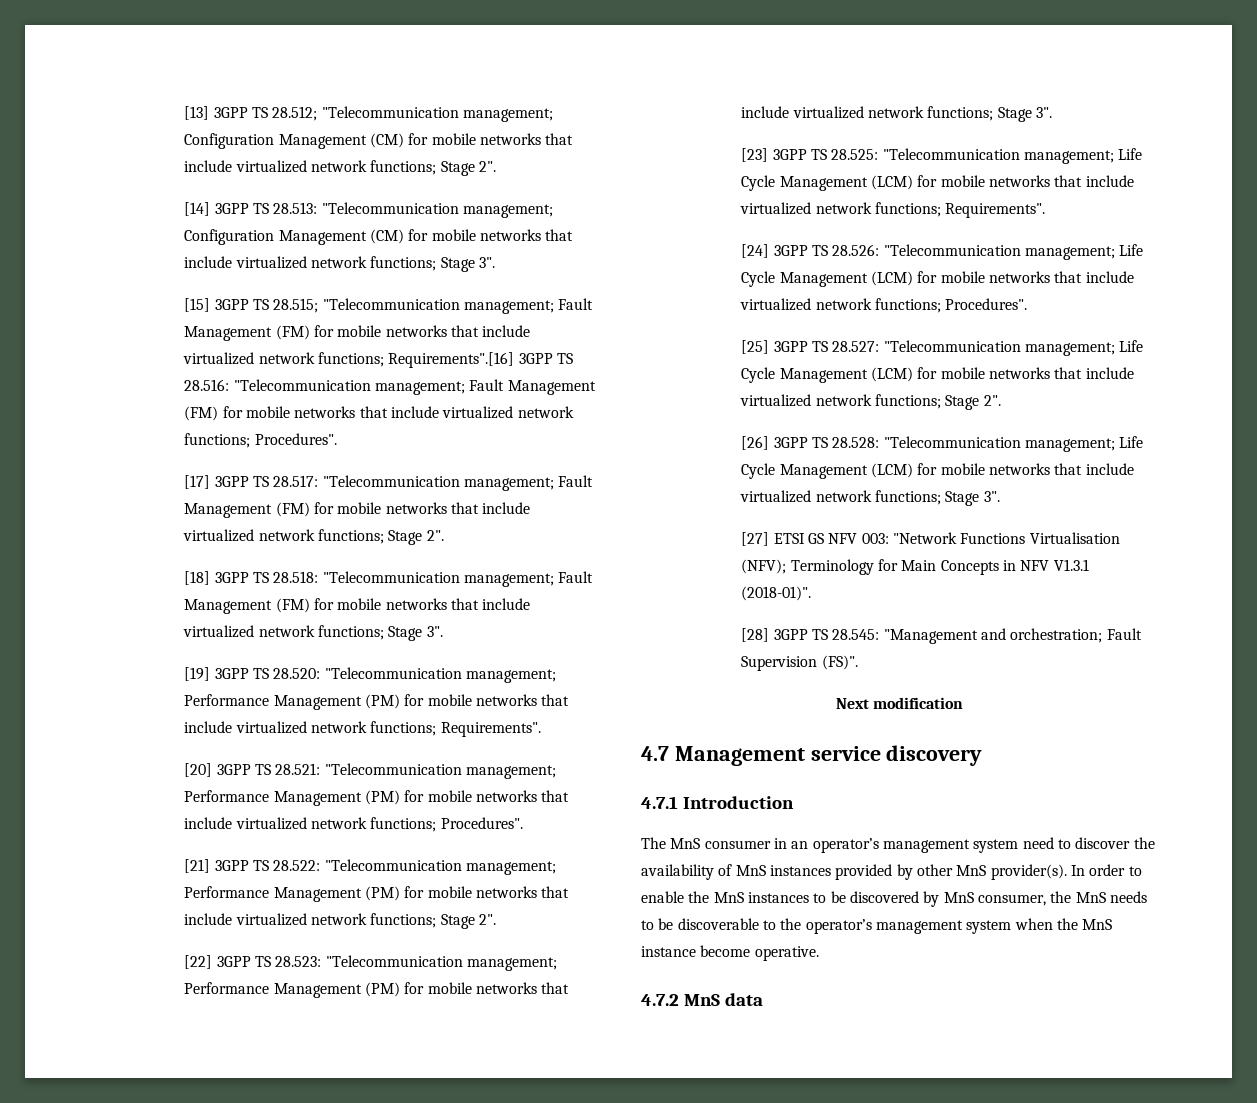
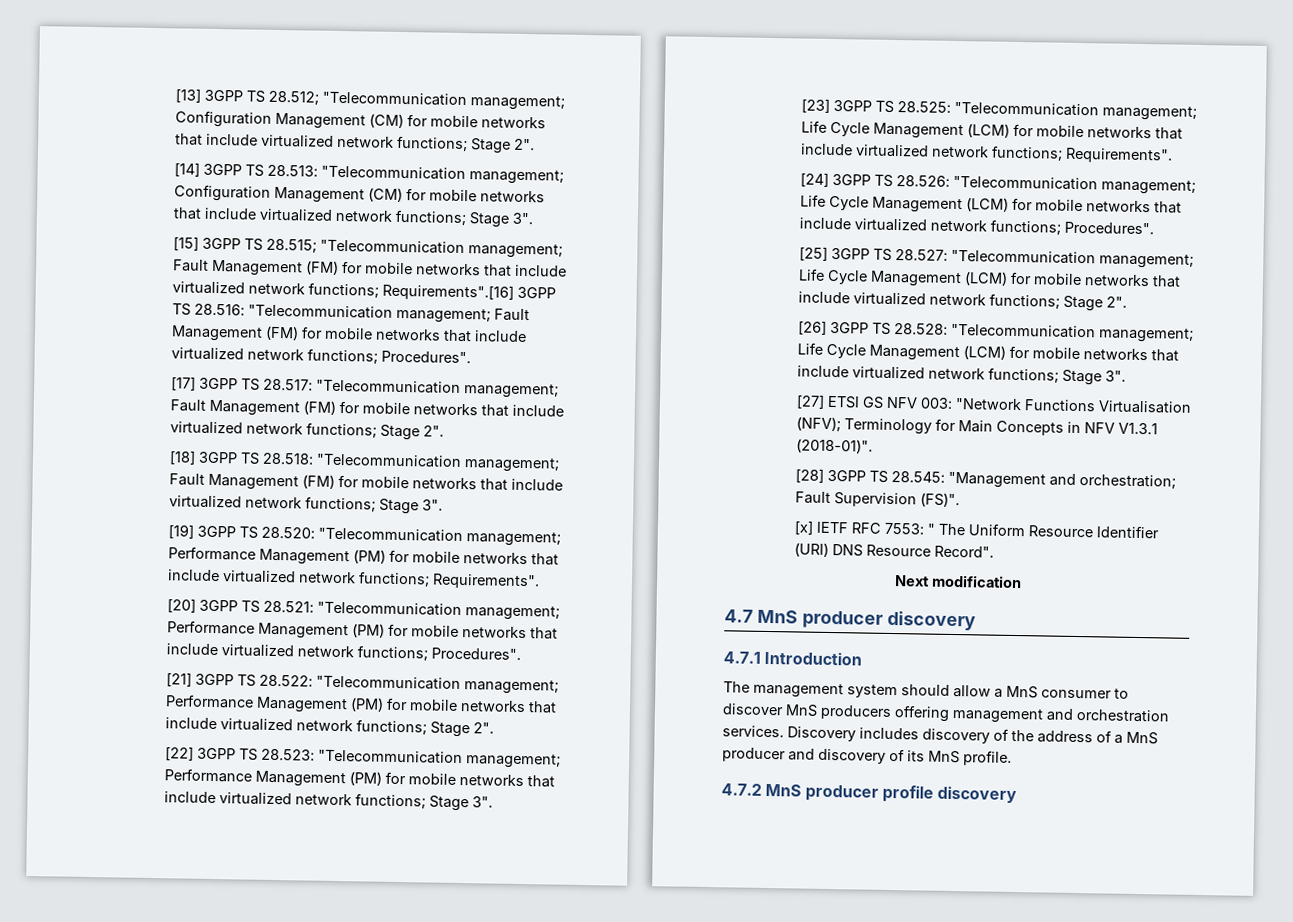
(858, 662) none -> [794,520,1161,539] [794,542,995,558] // [x] IETF RFC 7553: " The Uniform Resource Identifier (URI) DNS Resource Record".
[674,746,881,766] Management service -> [756,609,883,629] MnS producer
[670,837,1155,853] [641,864,1142,880] [641,891,1147,907] [641,918,1113,934] [641,945,819,961] MnS consumer in an operator’s management system need to discover the availability of MnS instances provided by other MnS provider(s). In order to enable the MnS instances to be discovered by MnS consumer, the MnS needs to be discoverable to the operator’s management system when the MnS instance become operative. -> [753,682,1129,699] [722,703,1170,724] [722,725,1158,745] [722,747,1012,766] management system should allow a MnS consumer to discover MnS producers offering management and orchestration services. Discovery includes discovery of the address of a MnS producer and discovery of its MnS profile.
[724,993,763,1006] data -> [804,784,1018,804] producer profile discovery

